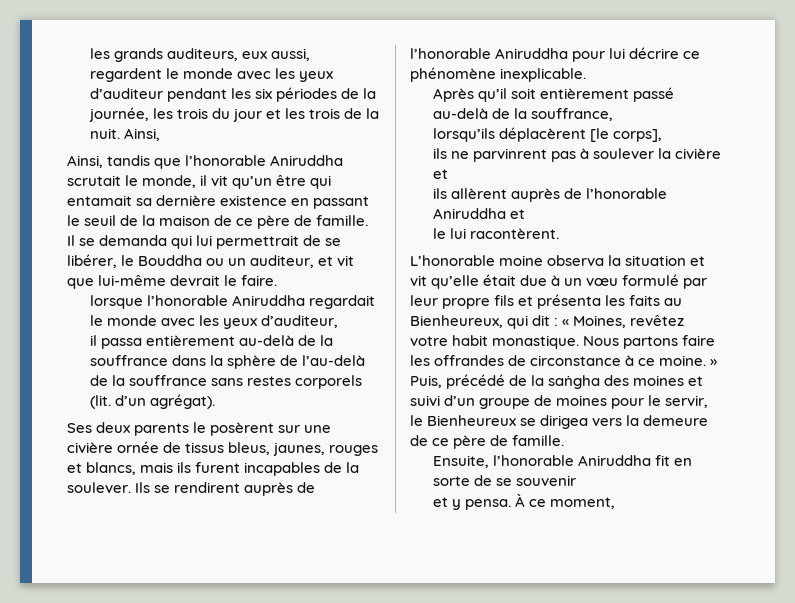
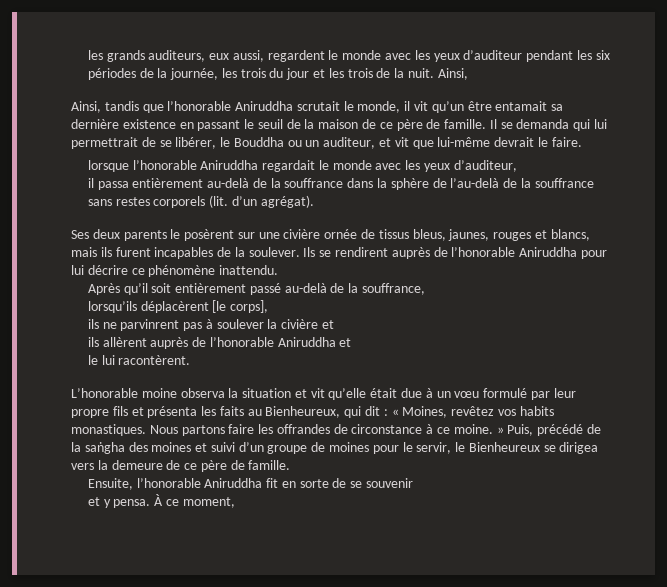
[310,175,332,189] qui -> (492, 106) none
[500,68,587,82] inexplicable. -> [219,265,279,275] inattendu.
[410,335,580,349] votre habit monastique. -> [497,406,554,416] [71,424,146,436] vos habits monastiques.

